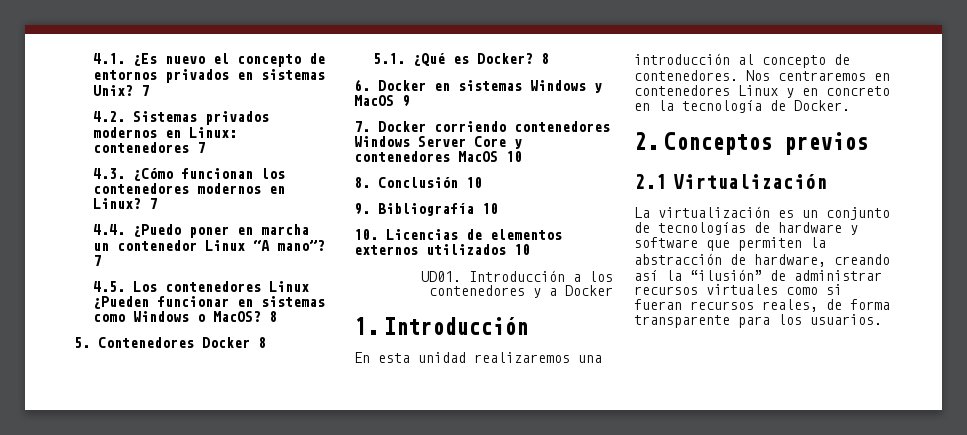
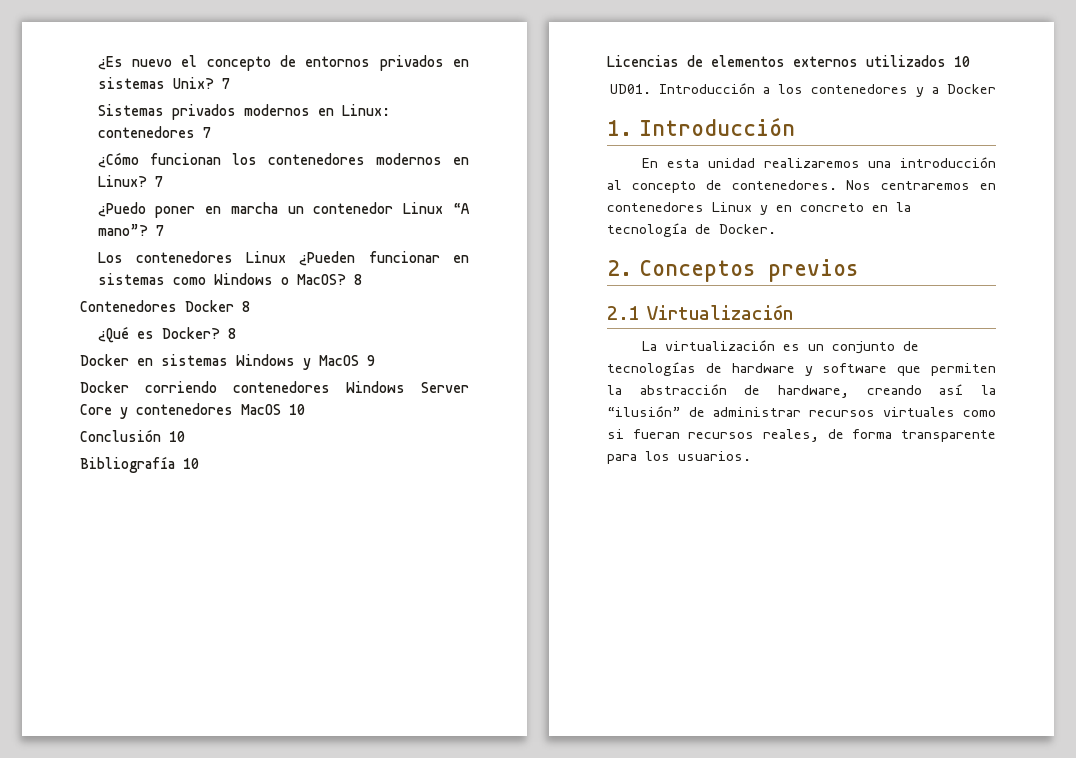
[93,53,126,64] 4.1. -> (97, 63) none
[93,111,126,122] 4.2. -> (230, 83) none
[93,168,126,179] 4.3. -> (211, 132) none
[93,224,126,235] 4.4. -> (163, 181) none
[93,281,126,292] 4.5. -> (164, 230) none
[74,337,90,348] 5. -> (362, 279) none
[373,53,406,64] 5.1. -> (250, 306) none
[354,79,370,91] 6. -> (236, 333) none
[354,121,370,132] 7. -> (375, 360) none
[354,177,370,188] 8. -> (305, 409) none
[354,203,370,215] 9. -> (185, 436) none
[354,229,378,240] 10. -> (199, 463) none

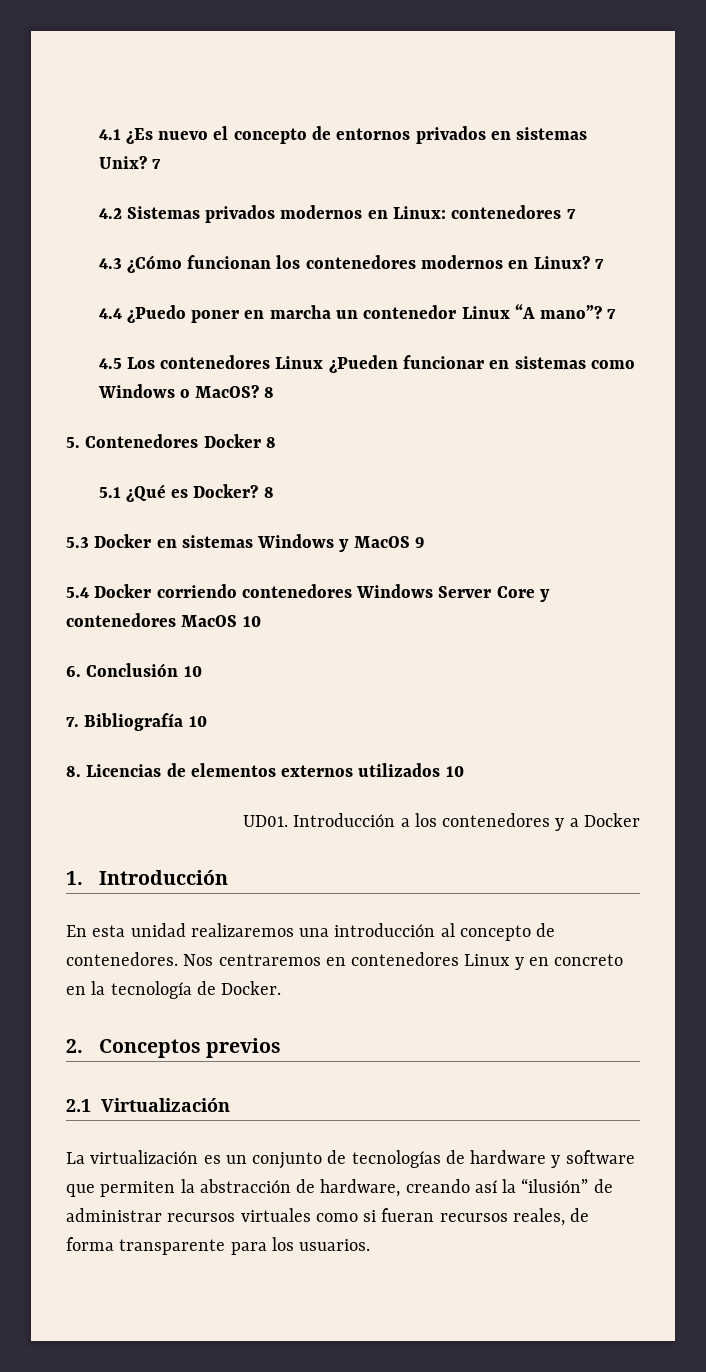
(97, 63) none -> [98,129,121,140] 4.1
(230, 83) none -> [98,208,122,219] 4.2
(211, 132) none -> [98,258,122,269] 4.3
(163, 181) none -> [98,308,122,319] 4.4
(164, 230) none -> [98,358,122,369] 4.5
(362, 279) none -> [66,437,80,448] 5.
(250, 306) none -> [98,487,121,498] 5.1
(236, 333) none -> [66,537,89,548] 5.3
(375, 360) none -> [66,587,89,598] 5.4
(305, 409) none -> [66,666,81,677] 6.
(185, 436) none -> [66,717,79,727] 7.
(199, 463) none -> [66,766,81,777] 8.

